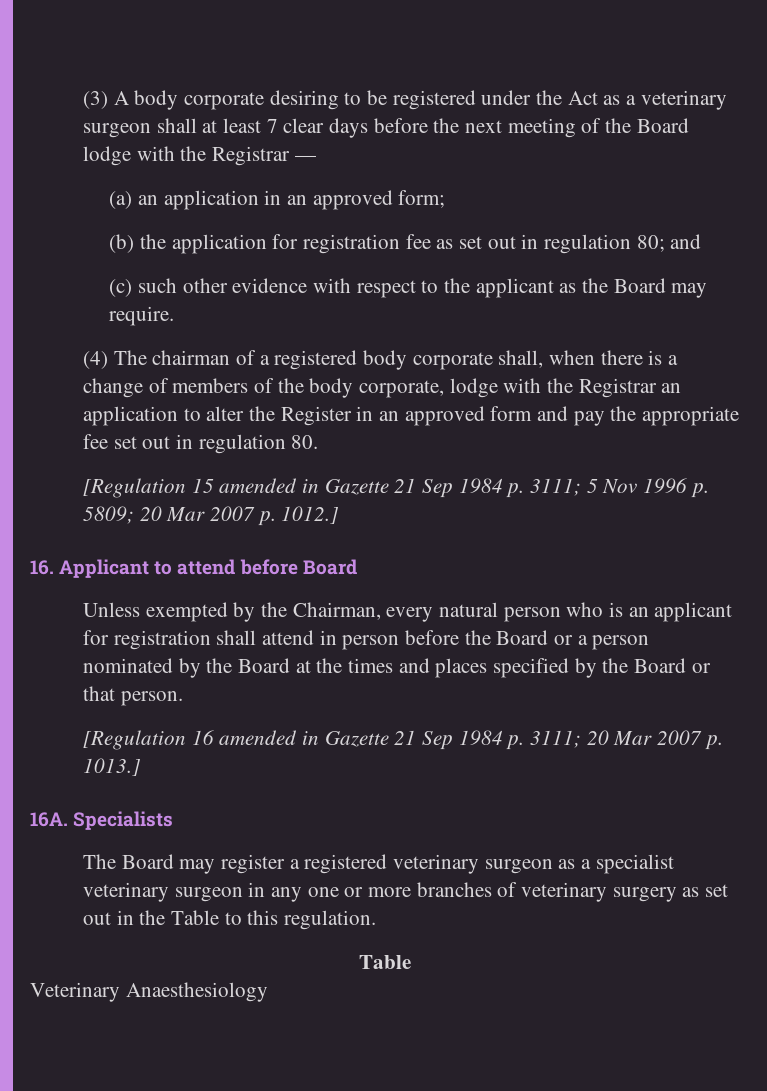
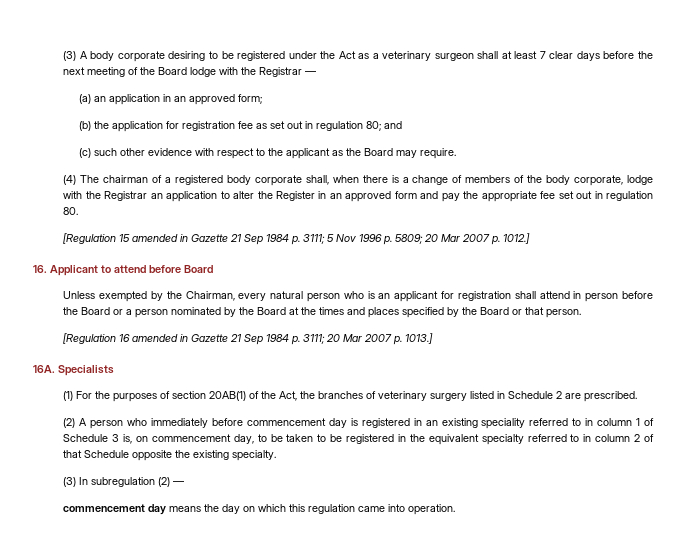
[82,854,674,874] [82,882,728,902] [82,910,376,930] [358,955,411,969] [30,982,268,1002] The Board may register a registered veterinary surgeon as a specialist veterinary surgeon in any one or more branches of veterinary surgery as set out in the Table to this regulation. // Table // Veterinary Anaesthesiology -> [63,391,638,402] [63,418,654,429] [63,434,654,445] [63,450,277,461] [63,477,185,487] [63,504,456,515] (1) For the purposes of section 20AB(1) of the Act, the branches of veterinary surgery listed in Schedule 2 are prescribed. // (2) A person who immediately before commencement day is registered in an existing speciality referred to in column 1 of Schedule 3 is, on commencement day, to be taken to be registered in the equivalent specialty referred to in column 2 of that Schedule opposite the existing specialty. // (3) In subregulation (2) — // commencement day means the day on which this regulation came into operation.

